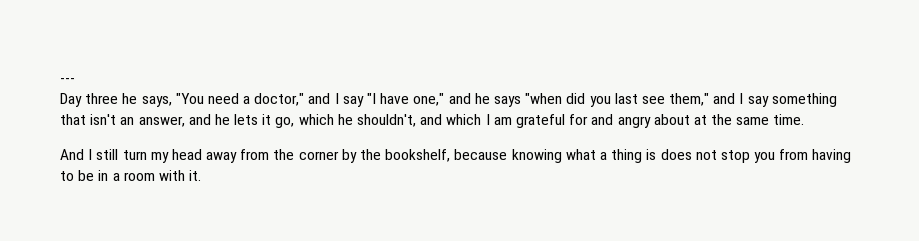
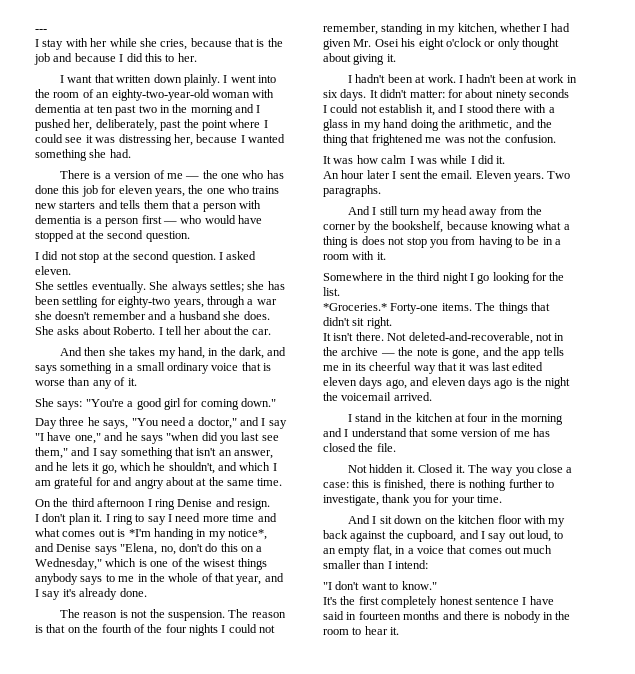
(75, 80) none -> [35,38,283,50] [34,53,197,65] [60,74,277,86] [35,89,275,101] [35,104,261,116] [35,119,268,131] [35,134,285,146] [35,149,131,161] [60,170,284,179] [35,185,280,197] [35,200,261,212] [35,215,262,227] [35,230,190,242] [35,251,257,263] [35,266,71,275] [35,281,285,293] [35,296,277,308] [35,311,270,320] [35,326,272,335] [60,347,287,359] [35,362,271,374] [35,377,137,389] [35,398,276,410] // I stay with her while she cries, because that is the job and because I did this to her. // I want that written down plainly. I went into the room of an eighty-two-year-old woman with dementia at ten past two in the morning and I pushed her, deliberately, past the point where I could see it was distressing her, because I wanted something she had. // There is a version of me — the one who has done this job for eleven years, the one who trains new starters and tells them that a person with dementia is a person first — who would have stopped at the second question. // I did not stop at the second question. I asked eleven. // She settles eventually. She always settles; she has been settling for eighty-two years, through a war she doesn't remember and a husband she does. She asks about Roberto. I tell her about the car. // And then she takes my hand, in the dark, and says something in a small ordinary voice that is worse than any of it. // She says: "You're a good girl for coming down."
(805, 119) none -> [35,498,270,510] [35,513,277,525] [35,528,267,540] [35,543,263,555] [35,558,267,570] [35,573,284,585] [35,588,147,600] [60,609,286,621] [35,624,276,636] [323,23,570,35] [323,38,559,50] [323,53,396,65] [348,74,577,83] [323,89,569,101] [323,104,555,116] [323,119,552,131] [323,134,556,146] [323,155,506,164] [323,170,571,182] [323,185,381,197] // On the third afternoon I ring Denise and resign. // I don't plan it. I ring to say I need more time and what comes out is *I'm handing in my notice*, and Denise says "Elena, no, don't do this on a Wednesday," which is one of the wisest things anybody says to me in the whole of that year, and I say it's already done. // The reason is not the suspension. The reason is that on the fourth of the four nights I could not remember, standing in my kitchen, whether I had given Mr. Osei his eight o'clock or only thought about giving it. // I hadn't been at work. I hadn't been at work in six days. It didn't matter: for about ninety seconds I could not establish it, and I stood there with a glass in my hand doing the arithmetic, and the thing that frightened me was not the confusion. // It was how calm I was while I did it. // An hour later I sent the email. Eleven years. Two paragraphs.
(202, 175) none -> [323,272,565,284] [323,287,340,296] [323,302,550,314] [323,317,392,329] [323,332,565,344] [323,347,564,359] [323,362,544,374] [323,377,571,389] [323,392,432,401] [348,413,564,425] [323,428,550,437] [323,443,396,452] [348,464,573,476] [323,479,554,491] [323,494,502,506] [348,515,566,527] [323,530,564,542] [323,545,553,557] [323,560,429,569] [323,581,437,590] [323,596,554,608] [323,611,571,623] [323,626,400,635] // Somewhere in the third night I go looking for the list. // *Groceries.* Forty-one items. The things that didn't sit right. // It isn't there. Not deleted-and-recoverable, not in the archive — the note is gone, and the app tells me in its cheerful way that it was last edited eleven days ago, and eleven days ago is the night the voicemail arrived. // I stand in the kitchen at four in the morning and I understand that some version of me has closed the file. // Not hidden it. Closed it. The way you close a case: this is finished, there is nothing further to investigate, thank you for your time. // And I sit down on the kitchen floor with my back against the cupboard, and I say out loud, to an empty flat, in a voice that comes out much smaller than I intend: // "I don't want to know." // It's the first completely honest sentence I have said in fourteen months and there is nobody in the room to hear it.

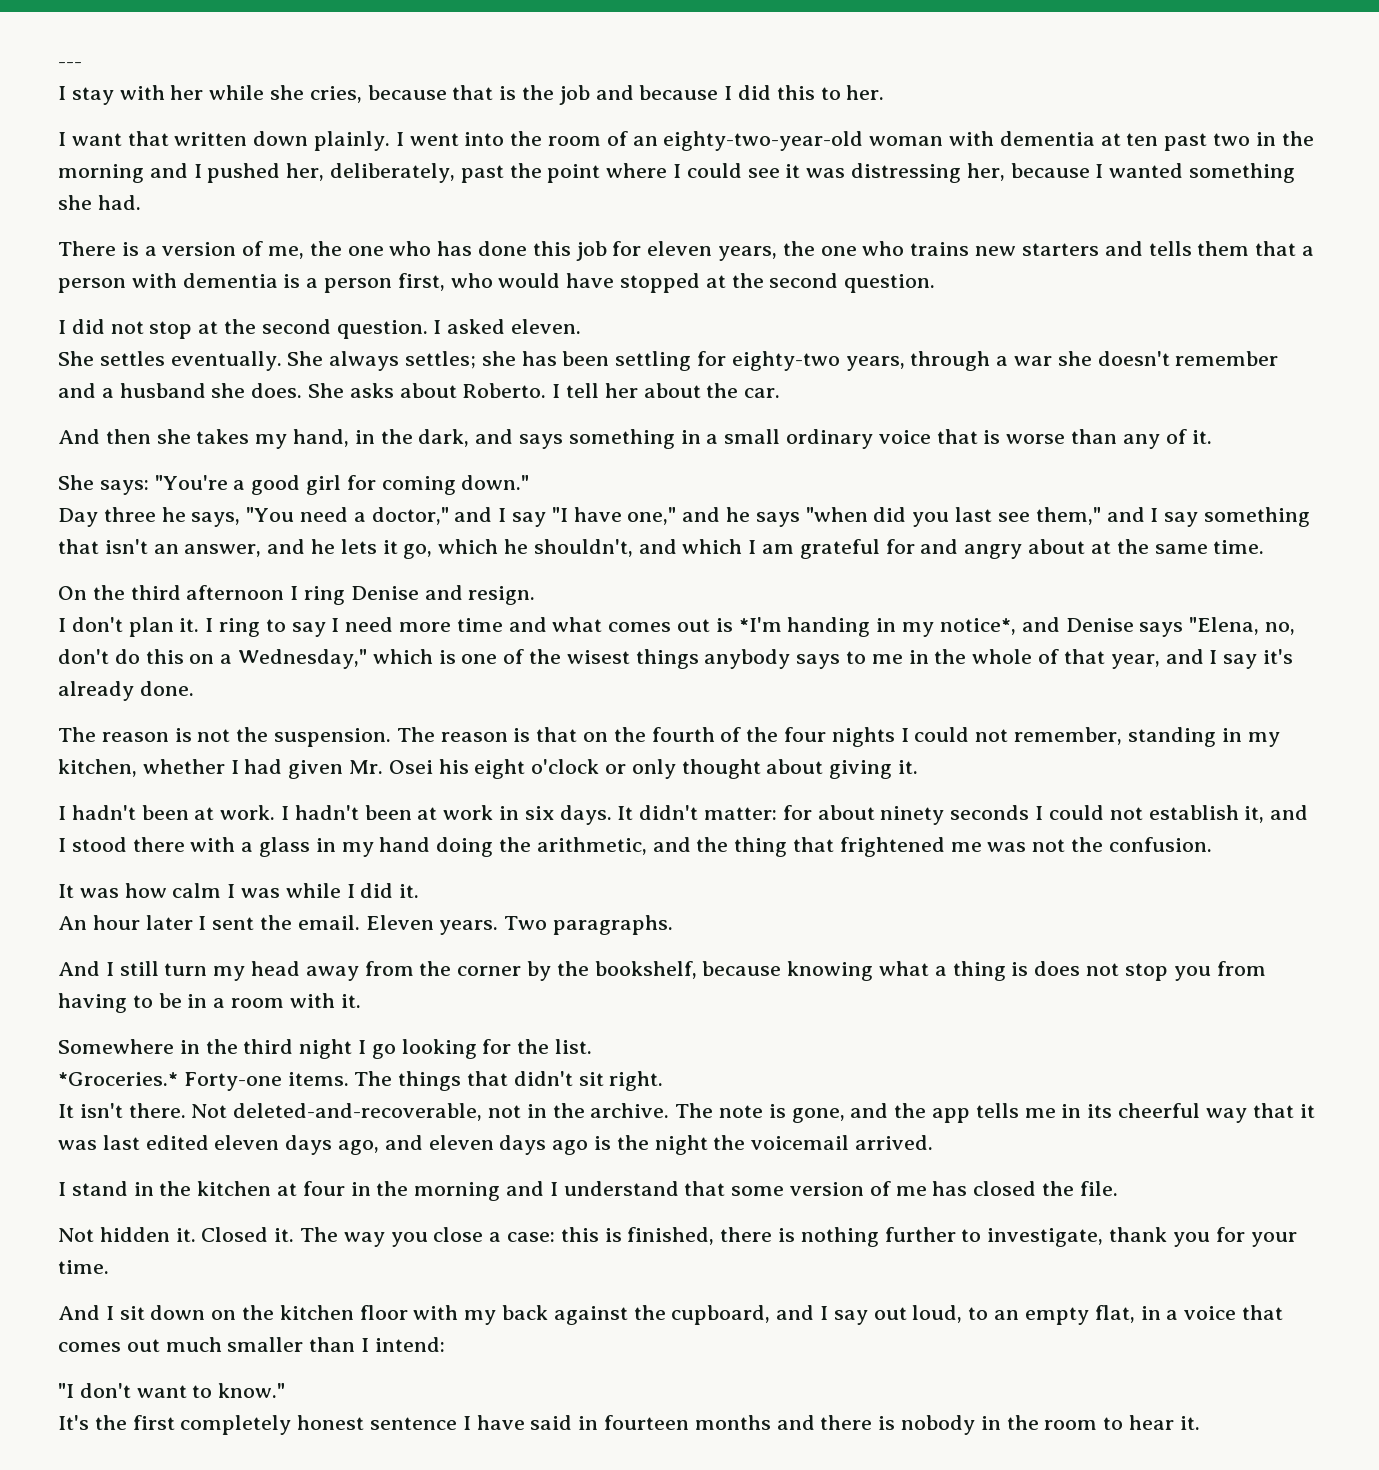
[166,173,200,179] me — -> [268,246,305,259] me,
[141,215,177,224] first — -> [397,273,445,291] first,
[341,347,414,356] archive — the -> [590,1103,714,1118] archive. The

